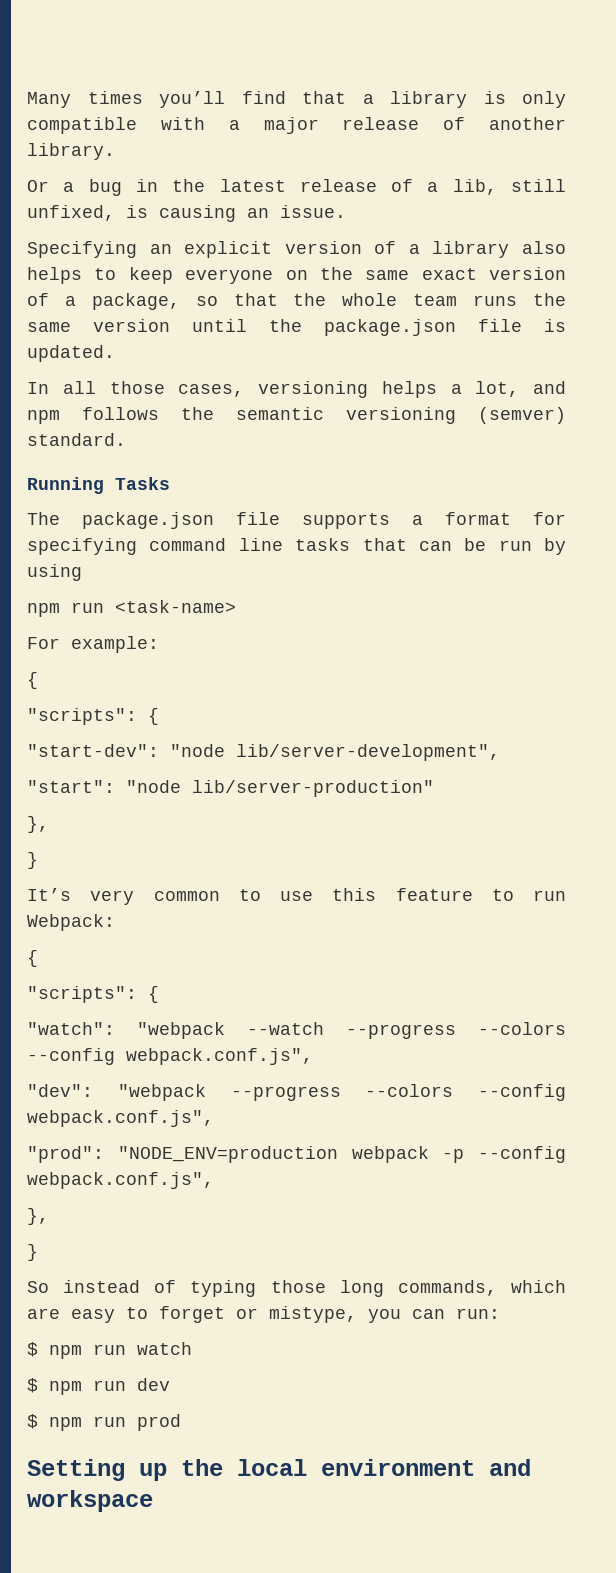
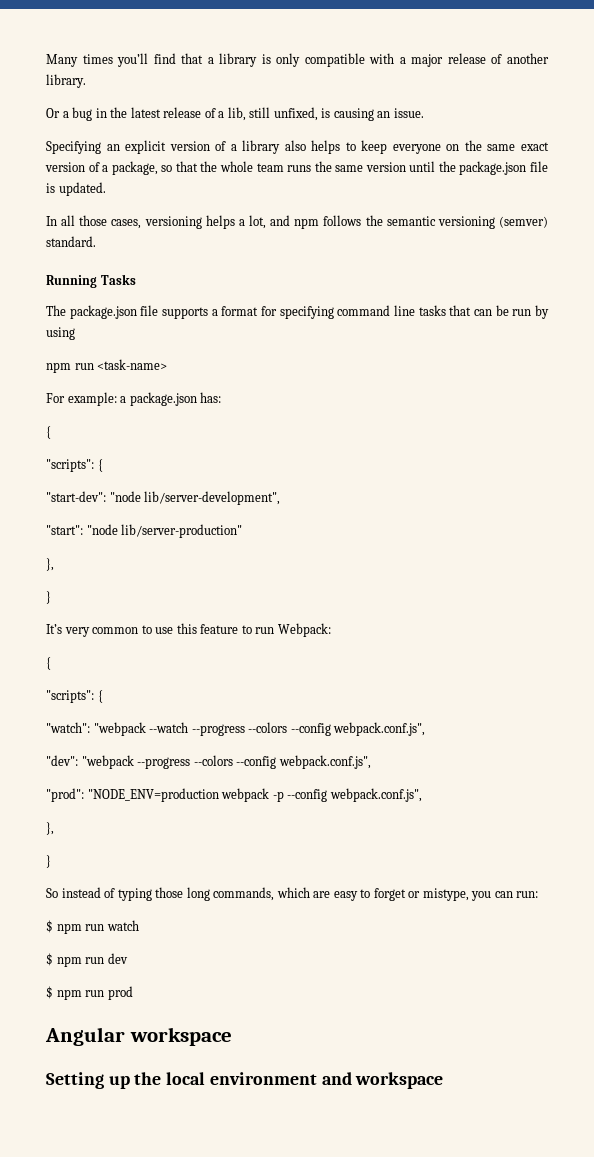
(159, 644) none -> [120,392,222,406] a package.json has:
(181, 1422) none -> [45,1027,232,1046] // Angular workspace

